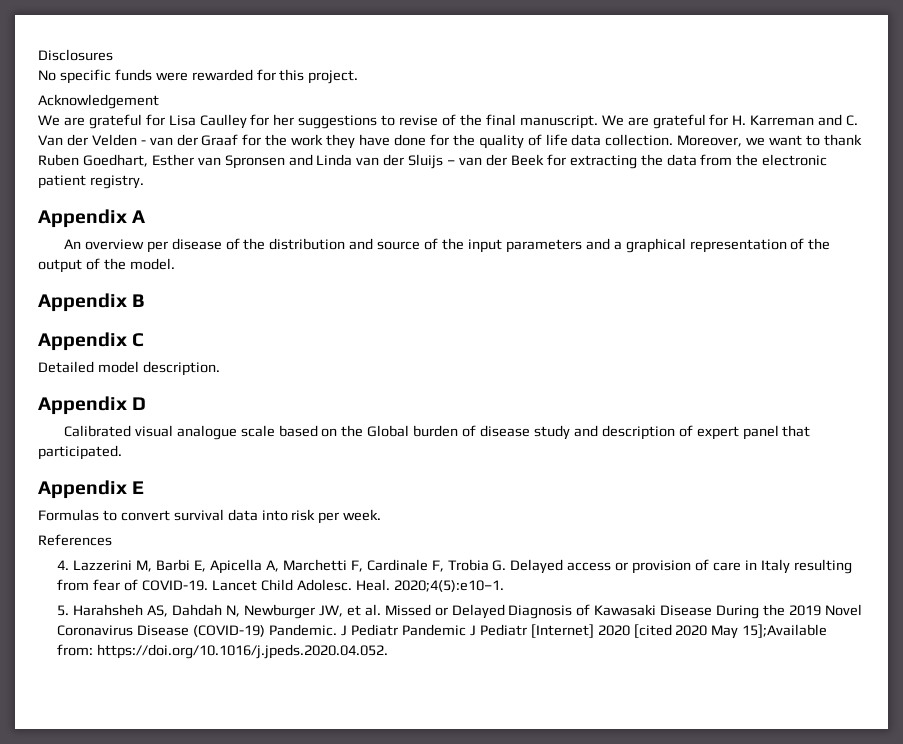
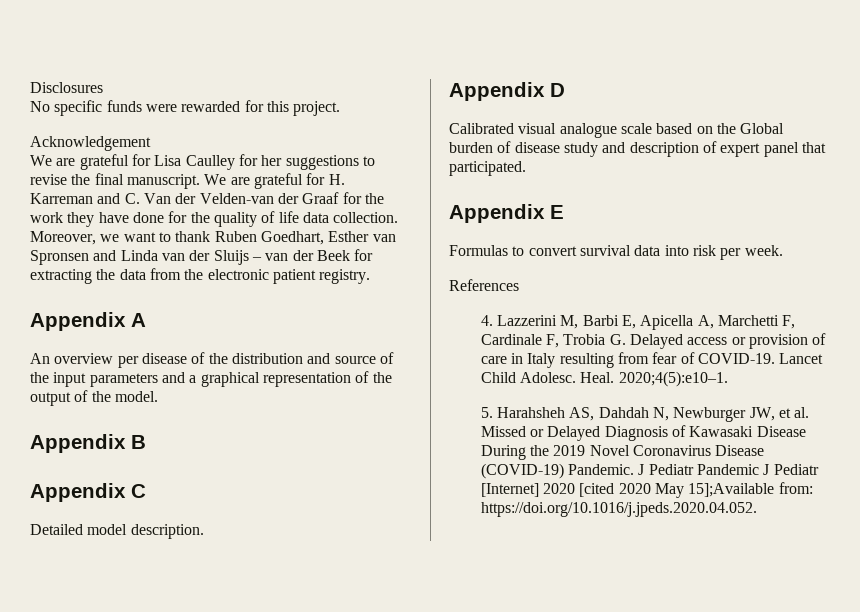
[442,114,457,126] of -> (67, 179) none
[91,134,173,146] Velden - van -> [199,193,274,204] Velden-van

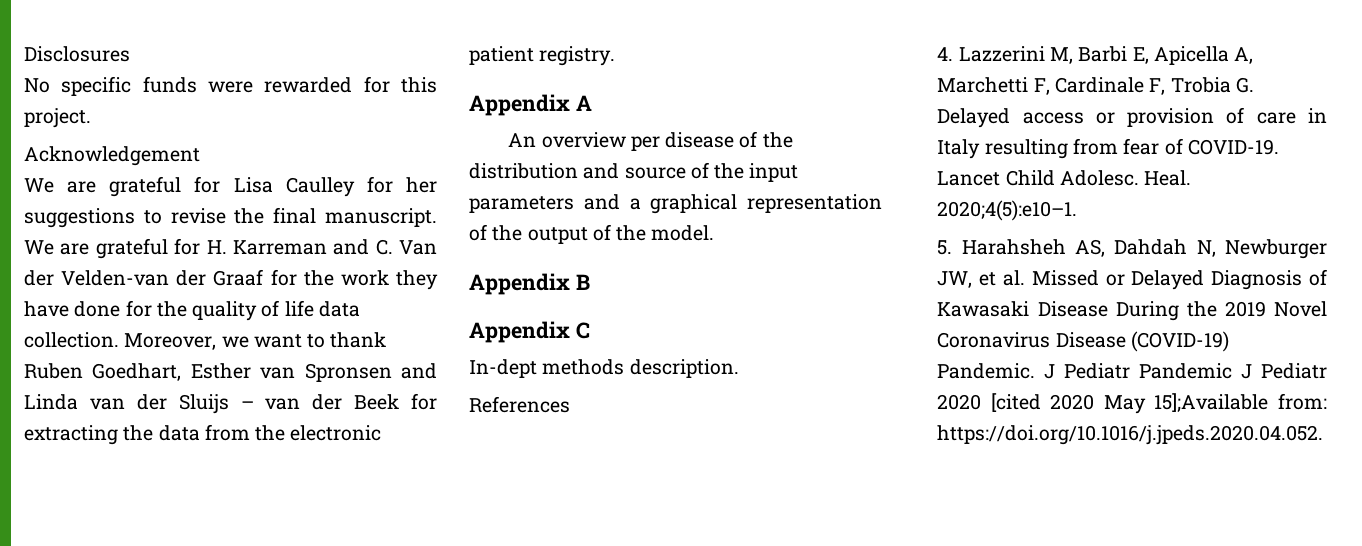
[30,524,128,535] Detailed model -> [469,359,625,378] In-dept methods
[449,82,565,101] [449,123,785,138] [449,141,826,157] [449,161,526,176] [449,204,564,223] [449,245,783,260] // Appendix D // Calibrated visual analogue scale based on the Global burden of disease study and description of expert panel that participated. // Appendix E // Formulas to convert survival data into risk per week. -> (739, 368) none
[480,483,539,497] [Internet] -> (1327, 371) none

